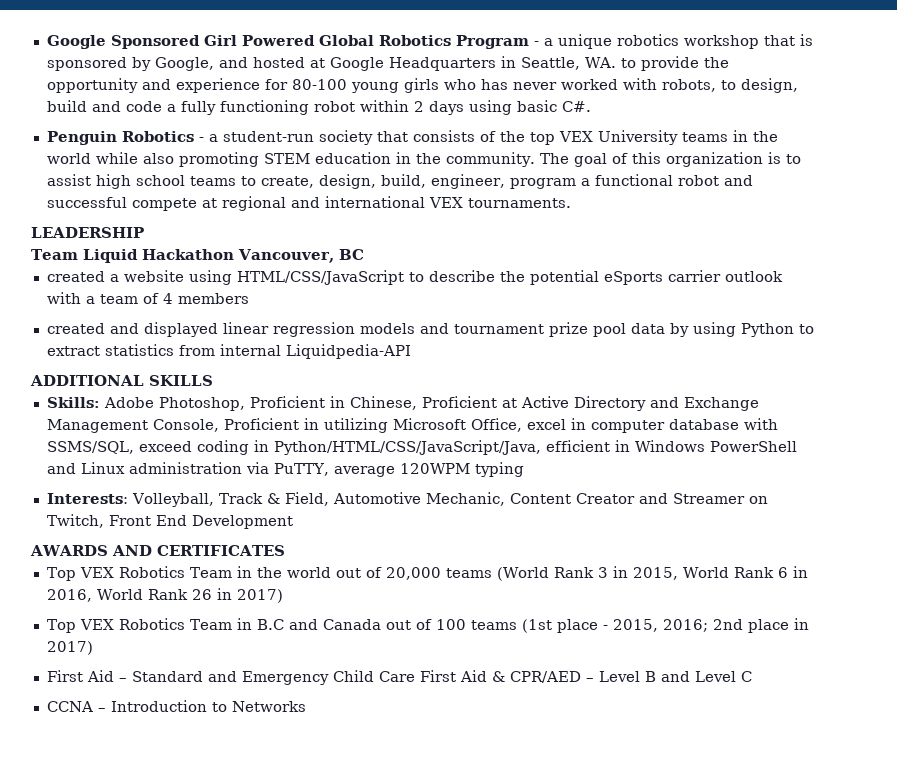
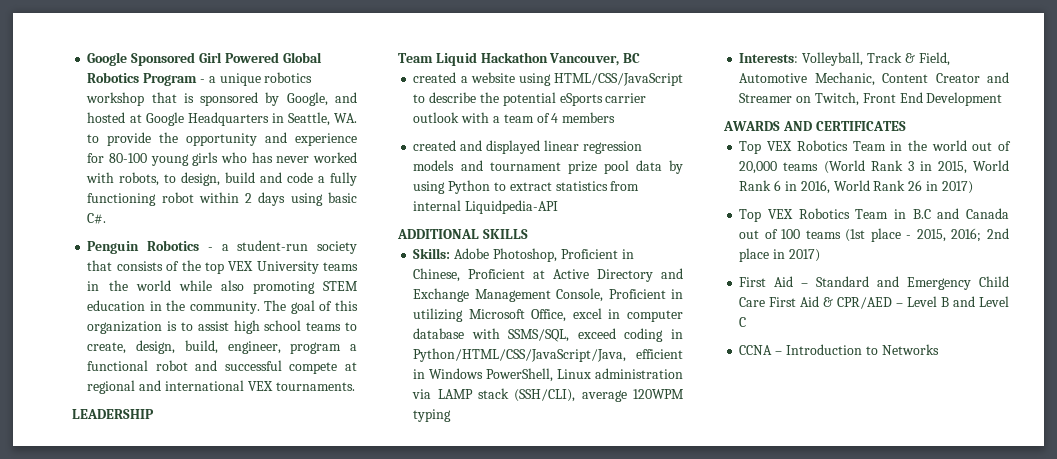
[709,441,797,452] [46,463,76,474] PowerShell and -> [486,368,554,382] PowerShell,
[273,463,329,476] PuTTY, -> [437,388,576,402] LAMP stack (SSH/CLI),

